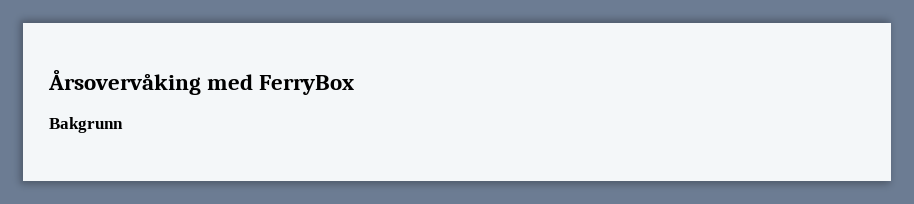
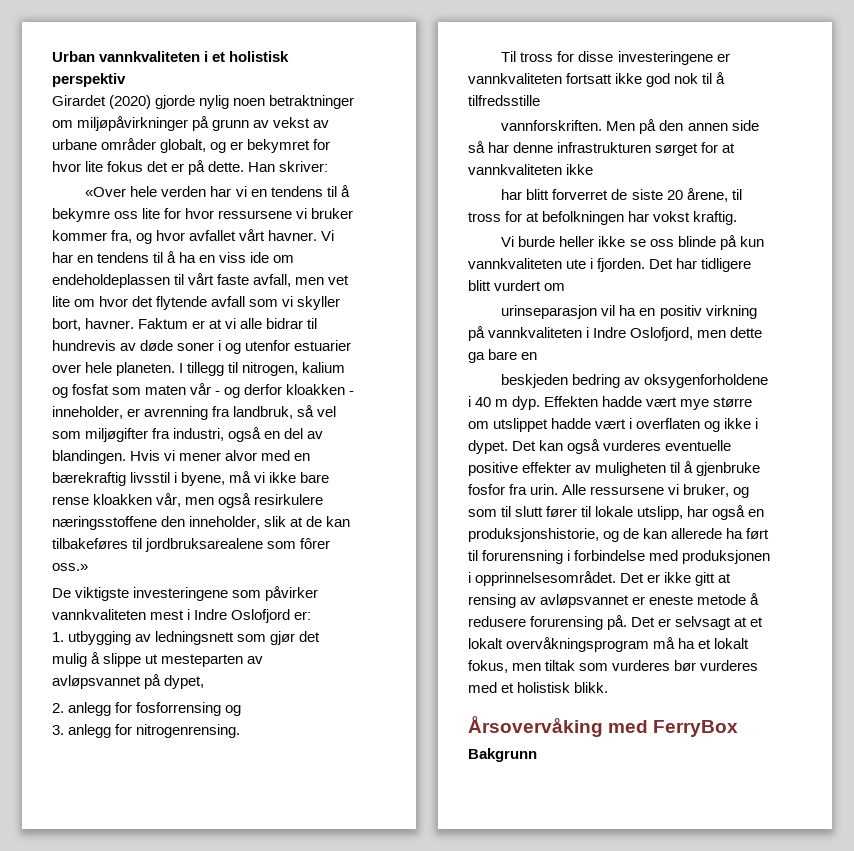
(48, 82) none -> [52,51,290,62] [52,73,126,87] [52,95,355,109] [52,116,330,131] [52,138,331,153] [52,160,329,175] [85,185,350,197] [52,208,354,222] [52,229,335,244] [52,251,295,263] [52,273,350,288] [52,296,341,310] [52,318,318,331] [52,340,352,354] [52,362,346,376] [52,383,355,398] [52,405,337,420] [52,427,324,442] [52,450,311,464] [52,471,330,486] [52,493,324,508] [52,516,351,530] [52,538,331,552] [52,563,88,571] [52,586,319,601] [52,609,312,623] [52,631,321,645] [52,652,264,667] [52,674,205,689] [52,702,242,716] [52,724,241,738] [501,51,730,65] [468,72,726,87] [468,95,540,106] [501,119,759,134] [468,141,736,156] [468,164,594,175] [501,188,742,202] [468,211,738,225] [501,235,764,250] [468,258,752,272] [468,280,566,291] [501,305,757,319] [468,326,763,341] [468,349,538,363] [501,374,769,388] [468,396,753,410] [468,418,759,432] [468,439,732,454] [468,461,761,476] [468,484,750,498] [468,505,765,520] [468,528,770,542] [468,550,771,564] [468,571,732,586] [468,593,760,608] [468,615,764,630] [468,637,750,652] [468,660,759,673] [468,682,609,693] Urban vannkvaliteten i et holistisk perspektiv // Girardet (2020) gjorde nylig noen betraktninger om miljøpåvirkninger på grunn av vekst av urbane områder globalt, og er bekymret for hvor lite fokus det er på dette. Han skriver: // «Over hele verden har vi en tendens til å bekymre oss lite for hvor ressursene vi bruker kommer fra, og hvor avfallet vårt havner. Vi har en tendens til å ha en viss ide om endeholdeplassen til vårt faste avfall, men vet lite om hvor det flytende avfall som vi skyller bort, havner. Faktum er at vi alle bidrar til hundrevis av døde soner i og utenfor estuarier over hele planeten. I tillegg til nitrogen, kalium og fosfat som maten vår - og derfor kloakken - inneholder, er avrenning fra landbruk, så vel som miljøgifter fra industri, også en del av blandingen. Hvis vi mener alvor med en bærekraftig livsstil i byene, må vi ikke bare rense kloakken vår, men også resirkulere næringsstoffene den inneholder, slik at de kan tilbakeføres til jordbruksarealene som fôrer oss.» // De viktigste investeringene som påvirker vannkvaliteten mest i Indre Oslofjord er: // 1. utbygging av ledningsnett som gjør det mulig å slippe ut mesteparten av avløpsvannet på dypet, // 2. anlegg for fosforrensing og // 3. anlegg for nitrogenrensing. // Til tross for disse investeringene er vannkvaliteten fortsatt ikke god nok til å tilfredsstille // vannforskriften. Men på den annen side så har denne infrastrukturen sørget for at vannkvaliteten ikke // har blitt forverret de siste 20 årene, til tross for at befolkningen har vokst kraftig. // Vi burde heller ikke se oss blinde på kun vannkvaliteten ute i fjorden. Det har tidligere blitt vurdert om // urinseparasjon vil ha en positiv virkning på vannkvaliteten i Indre Oslofjord, men dette ga bare en // beskjeden bedring av oksygenforholdene i 40 m dyp. Effekten hadde vært mye større om utslippet hadde vært i overflaten og ikke i dypet. Det kan også vurderes eventuelle positive effekter av muligheten til å gjenbruke fosfor fra urin. Alle ressursene vi bruker, og som til slutt fører til lokale utslipp, har også en produksjonshistorie, og de kan allerede ha ført til forurensning i forbindelse med produksjonen i opprinnelsesområdet. Det er ikke gitt at rensing av avløpsvannet er eneste metode å redusere forurensing på. Det er selvsagt at et lokalt overvåkningsprogram må ha et lokalt fokus, men tiltak som vurderes bør vurderes med et holistisk blikk. //

